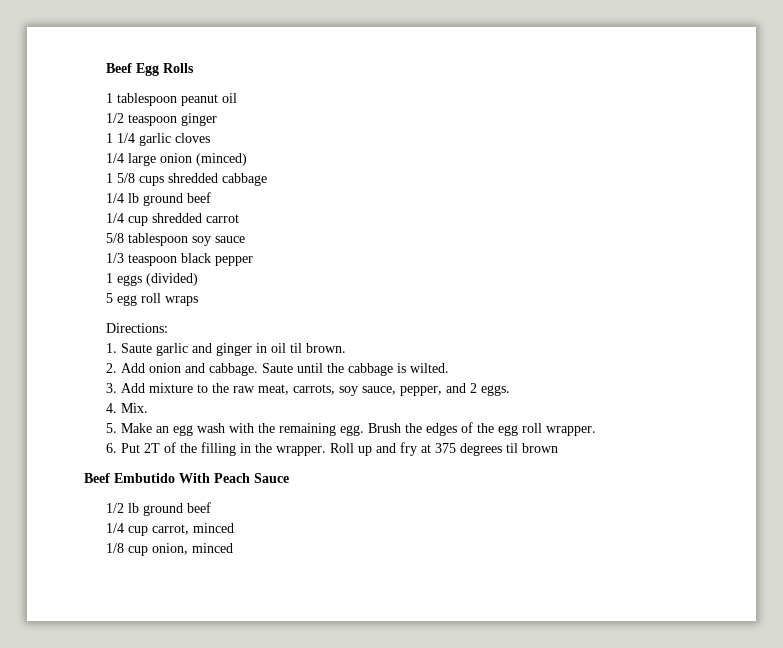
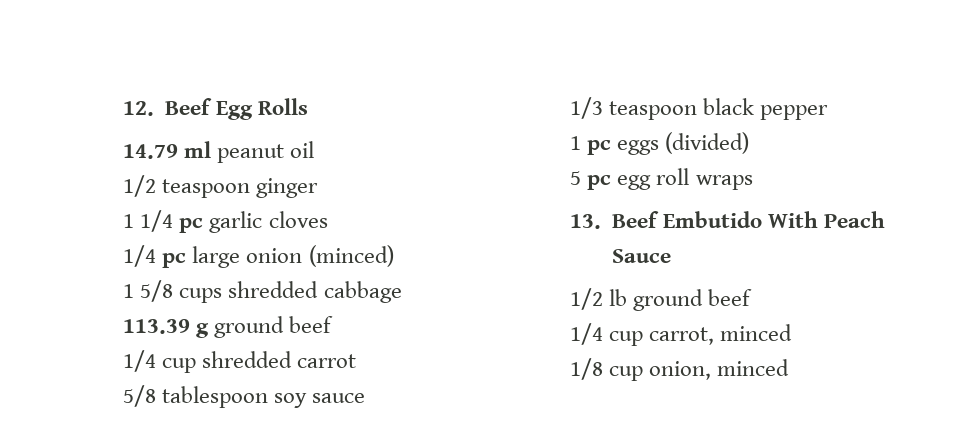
(106, 68) none -> [123,101,155,116] 12.
[106,93,178,106] 1 tablespoon -> [123,141,212,159] 14.79 ml
(136, 138) none -> [179,218,204,233] pc
(125, 158) none -> [162,253,187,268] pc
[106,193,140,203] 1/4 lb -> [123,319,210,338] 113.39 g
(114, 278) none -> [587,140,612,155] pc
(114, 298) none -> [587,175,612,190] pc
[106,323,169,333] [106,343,347,356] [106,363,450,376] [106,383,511,396] [106,403,149,413] [106,422,597,436] [106,442,559,456] Directions: // 1. Saute garlic and ginger in oil til brown. // 2. Add onion and cabbage. Saute until the cabbage is wilted. // 3. Add mixture to the raw meat, carrots, soy sauce, pepper, and 2 eggs. // 4. Mix. // 5. Make an egg wash with the remaining egg. Brush the edges of the egg roll wrapper. // 6. Put 2T of the filling in the wrapper. Roll up and fry at 375 degrees til brown // -> [570,214,602,229] 13.

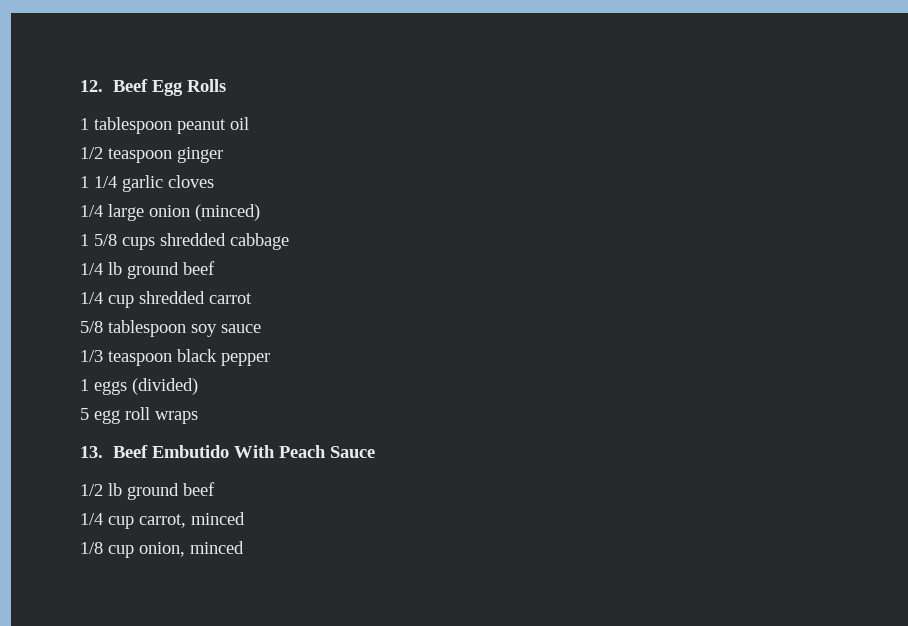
[123,141,212,159] 14.79 ml -> [80,117,173,134] 1 tablespoon
[179,218,204,233] pc -> (118, 182) none
[162,253,187,268] pc -> (104, 211) none
[123,319,210,338] 113.39 g -> [80,262,123,275] 1/4 lb
[587,140,612,155] pc -> (90, 385) none
[587,175,612,190] pc -> (90, 414) none

